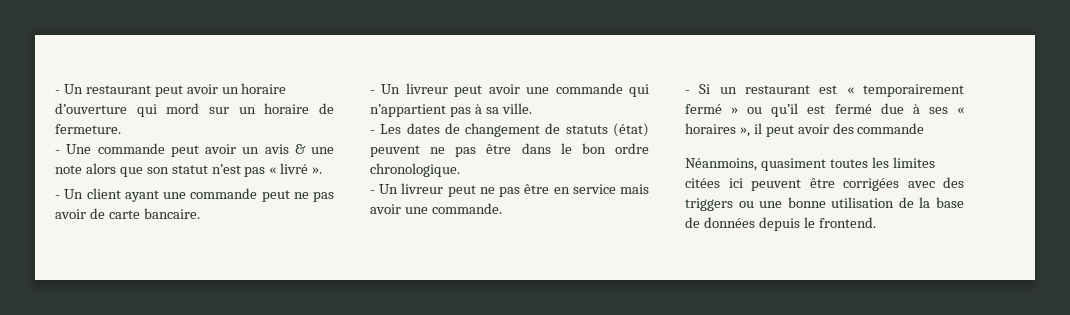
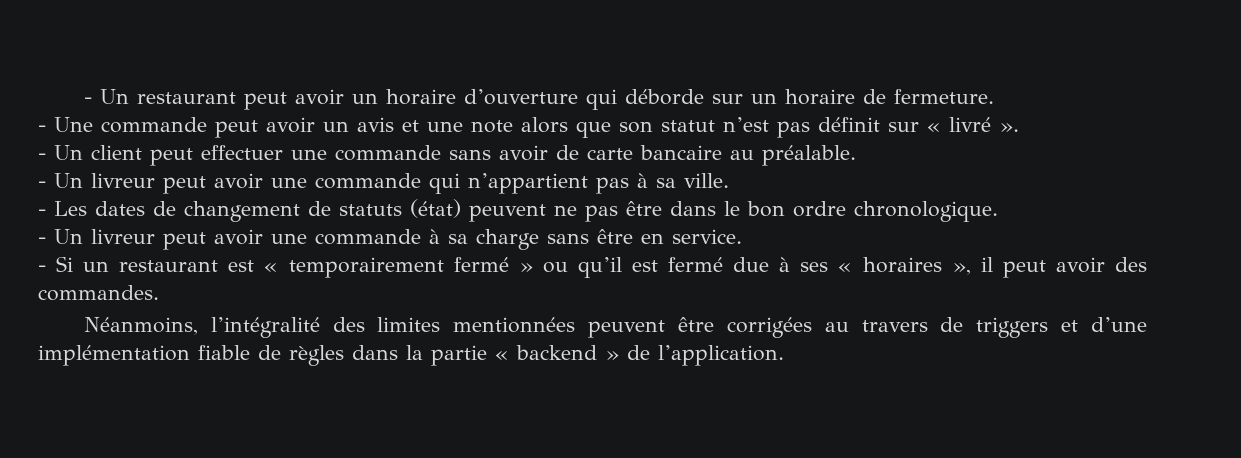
[166,103,200,114] mord -> [624,89,704,105] déborde
[294,144,306,154] & -> [402,120,419,132] et
(266, 172) none -> [818,117,919,132] définit sur
[124,188,334,202] [55,208,200,219] ayant une commande peut ne pas avoir de carte bancaire. -> [150,145,856,166] peut effectuer une commande sans avoir de carte bancaire au préalable.
[479,184,649,197] [370,203,502,214] ne pas être en service mais avoir une commande. -> [214,229,742,250] avoir une commande à sa charge sans être en service.
[857,123,925,134] commande -> [38,285,159,301] commandes.
[760,157,935,171] [685,177,964,191] [685,197,964,211] [685,217,876,231] quasiment toutes les limites citées ici peuvent être corrigées avec des triggers ou une bonne utilisation de la base de données depuis le frontend. -> [210,317,1147,338] [38,345,784,366] l’intégralité des limites mentionnées peuvent être corrigées au travers de triggers et d’une implémentation fiable de règles dans la partie « backend » de l’application.

